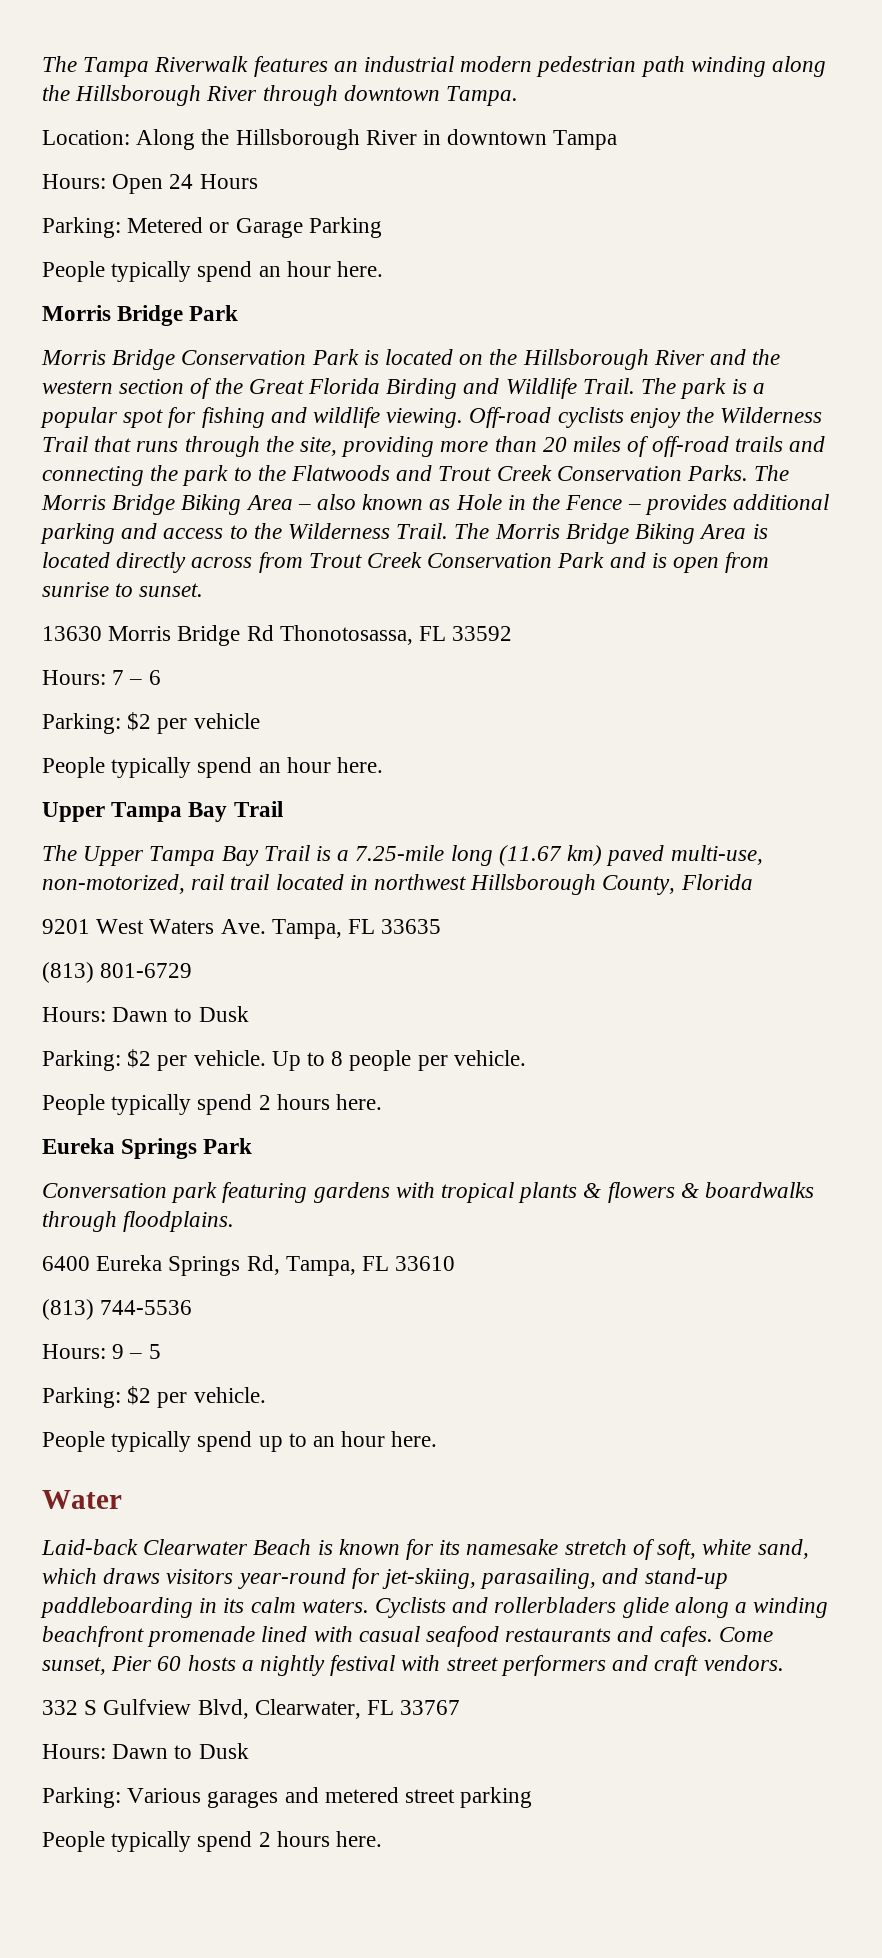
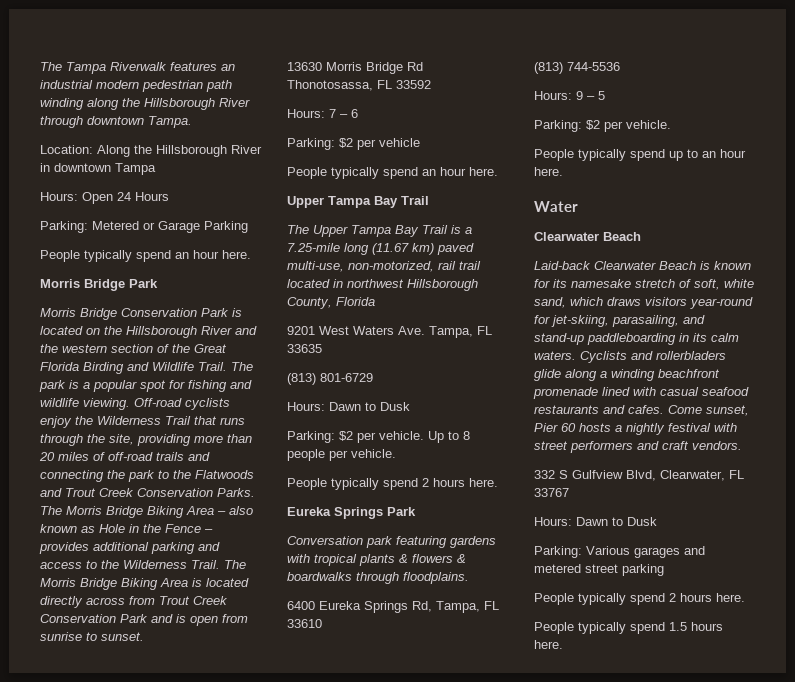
(122, 1499) none -> [534,232,641,241] // Clearwater Beach
(383, 1839) none -> [534,622,723,634] [534,640,563,649] // People typically spend 1.5 hours here.

